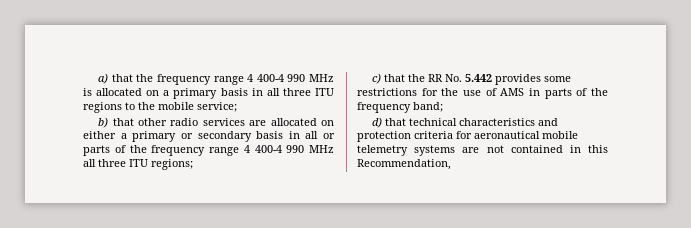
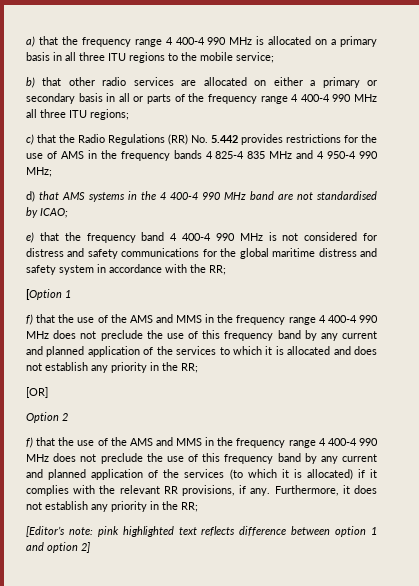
[428,74,444,82] RR -> [78,134,188,145] Radio Regulations (RR)
[544,76,572,82] some -> (283, 139) none
[544,88,608,99] [357,102,443,113] [372,117,559,128] [357,131,578,142] [357,145,608,156] [357,159,451,170] parts of the frequency band; // d) that technical characteristics and protection criteria for aeronautical mobile telemetry systems are not contained in this Recommendation, -> [100,150,378,161] [26,167,52,177] [26,191,377,202] [26,207,68,218] [26,232,377,243] [26,248,378,259] [26,264,226,275] [26,289,71,300] [26,314,378,325] [26,330,378,341] [26,346,378,357] [26,362,198,373] [26,387,48,398] [26,412,68,423] [26,437,378,448] [26,453,378,464] [26,469,377,480] [26,485,377,496] [26,501,198,512] [26,526,378,537] [26,542,90,553] the frequency bands 4 825-4 835 MHz and 4 950-4 990 MHz; // d) that AMS systems in the 4 400-4 990 MHz band are not standardised by ICAO; // e) that the frequency band 4 400-4 990 MHz is not considered for distress and safety communications for the global maritime distress and safety system in accordance with the RR; // [Option 1 // f) that the use of the AMS and MMS in the frequency range 4 400-4 990 MHz does not preclude the use of this frequency band by any current and planned application of the services to which it is allocated and does not establish any priority in the RR; // [OR] // Option 2 // f) that the use of the AMS and MMS in the frequency range 4 400-4 990 MHz does not preclude the use of this frequency band by any current and planned application of the services (to which it is allocated) if it complies with the relevant RR provisions, if any. Furthermore, it does not establish any priority in the RR; // [Editor’s note: pink highlighted text reflects difference between option 1 and option 2]

